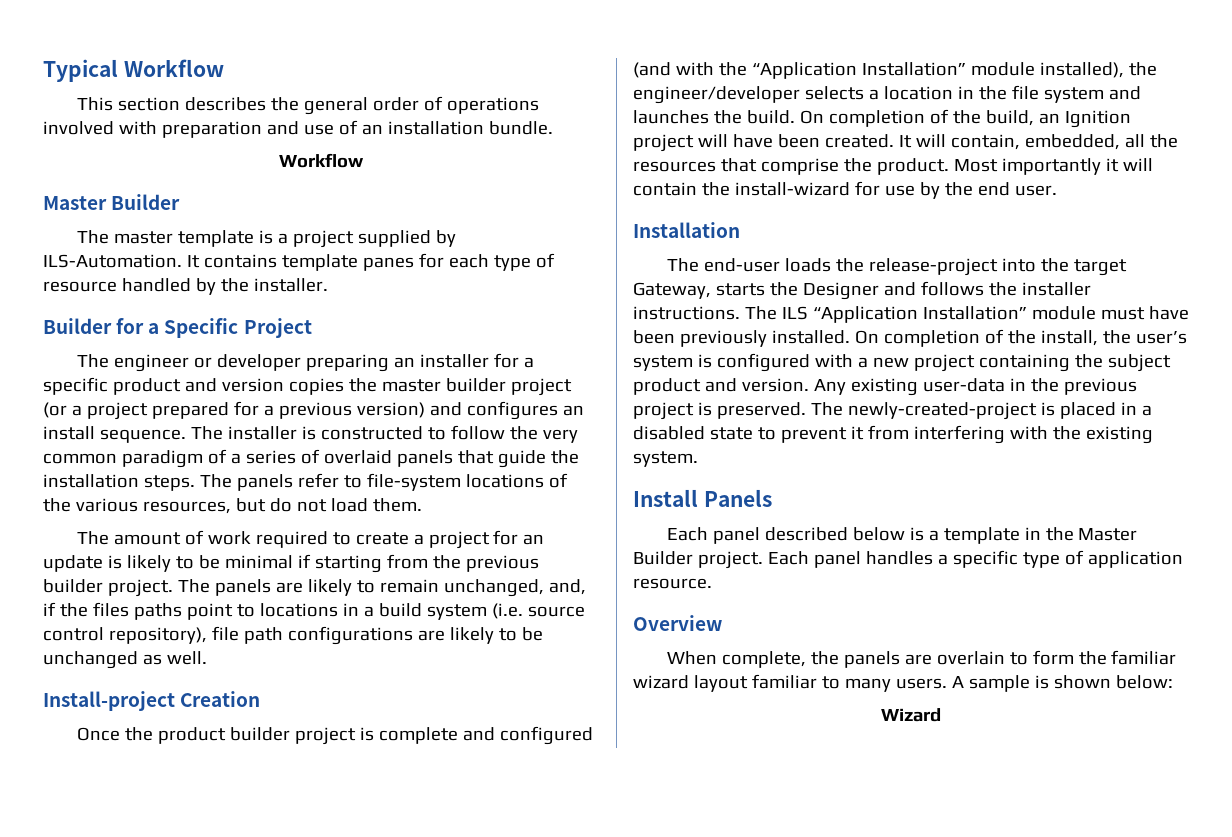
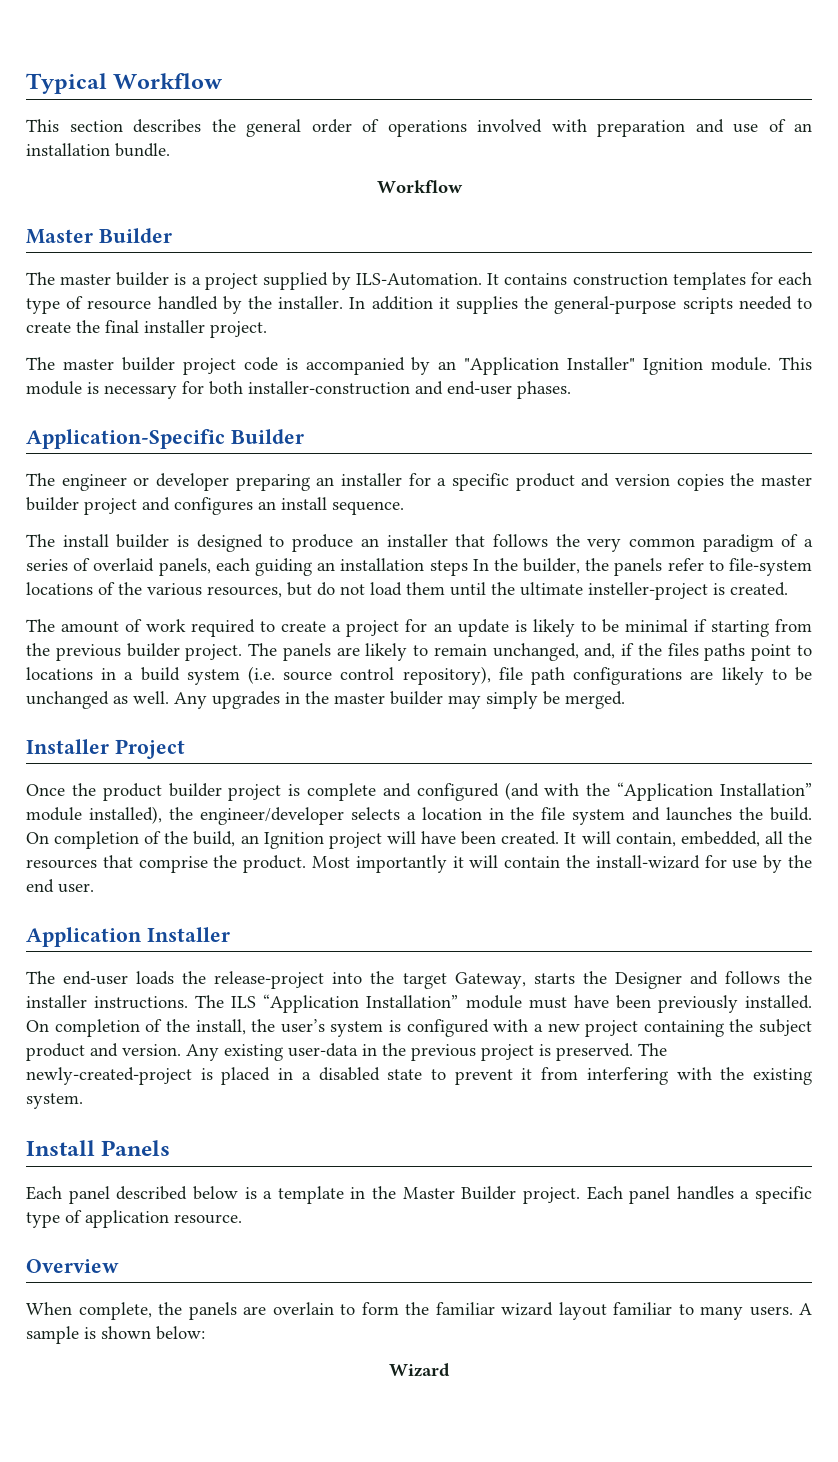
[177,230,254,247] template -> [116,272,170,286] builder
[281,254,414,271] template panes -> [572,272,746,290] construction templates
[43,318,312,338] // Builder for a Specific Project -> [349,296,812,314] [26,320,267,338] [26,357,812,375] [26,381,571,399] [26,429,304,449] In addition it supplies the general-purpose scripts needed to create the final installer project. // The master builder project code is accompanied by an "Application Installer" Ignition module. This module is necessary for both installer-construction and end-user phases. // Application-Specific Builder
[43,401,425,420] (or a project prepared for a previous version) -> (137, 506) none
[190,425,505,440] The installer is constructed to follow -> [26,534,548,552] // The install builder is designed to produce an installer that follows
[396,450,579,468] [43,474,232,491] panels that guide the installation steps. The -> [158,558,610,576] panels, each guiding an installation steps In the builder, the
[372,498,422,512] them. -> [406,582,788,600] them until the ultimate insteller-project is created.
[43,691,261,711] // Install-project Creation -> [174,691,625,709] [26,739,185,759] Any upgrades in the master builder may simply be merged. // Installer Project
[633,222,740,238] Installation -> [26,927,230,947] Application Installer

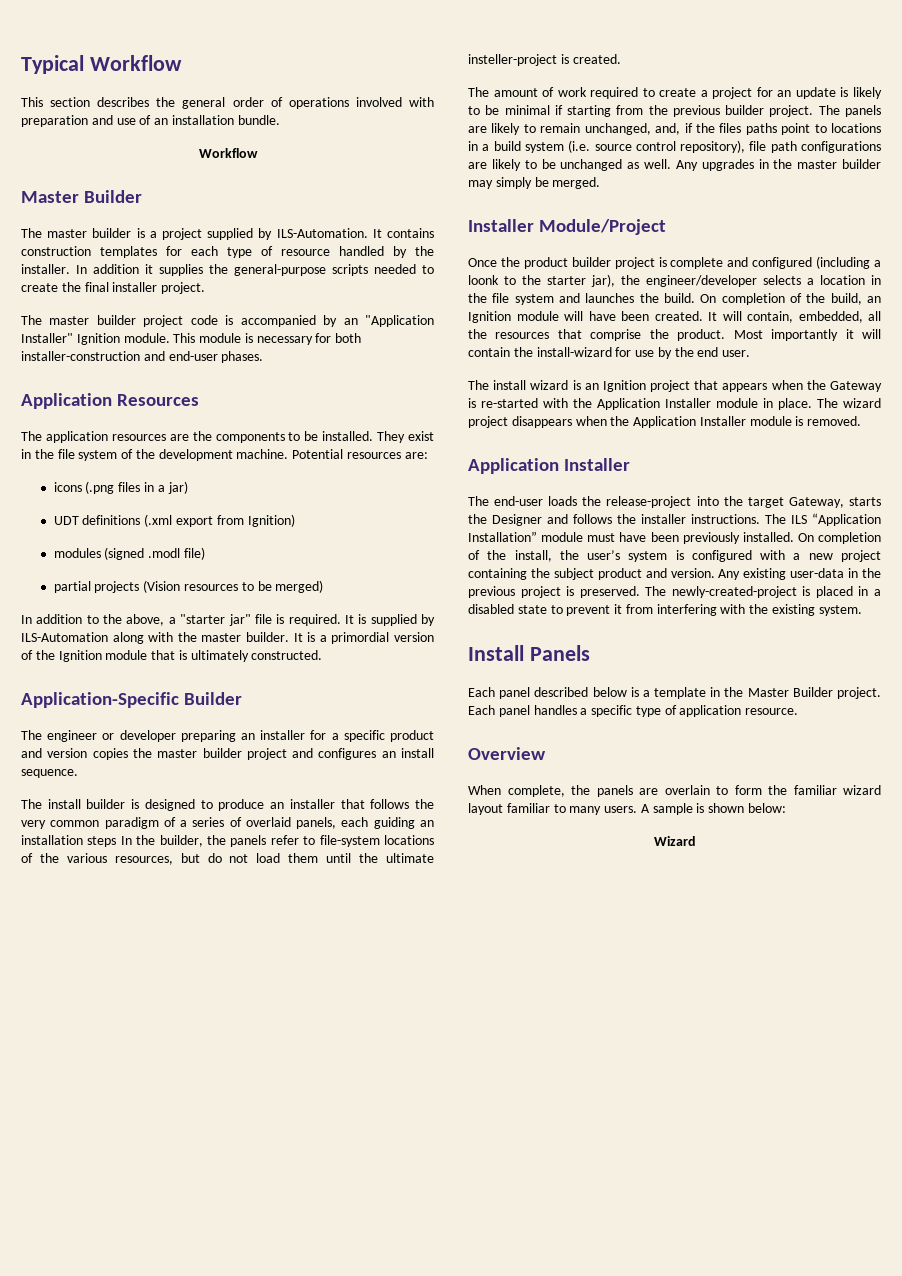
(571, 390) none -> [21,393,200,409] [21,431,434,443] [21,449,428,461] [53,481,188,494] [53,514,295,527] [53,547,205,560] [53,580,324,593] [21,614,435,626] [21,632,435,644] [21,650,323,662] // Application Resources // The application resources are the components to be installed. They exist in the file system of the development machine. Potential resources are: // icons (.png files in a jar) // UDT definitions (.xml export from Ignition) // modules (signed .modl file) // partial projects (Vision resources to be merged) // In addition to the above, a "starter jar" file is required. It is supplied by ILS-Automation along with the master builder. It is a primordial version of the Ignition module that is ultimately constructed.
[114,739,185,759] Project -> [539,219,667,235] Module/Project
[504,782,812,801] [26,806,162,824] (and with the “Application Installation” module installed), -> [816,256,881,269] [468,274,615,287] (including a loonk to the starter jar),
[328,832,382,849] project -> [516,311,559,321] module
(94, 888) none -> [468,380,882,392] [468,398,881,410] [468,416,862,428] // The install wizard is an Ignition project that appears when the Gateway is re-started with the Application Installer module in place. The wizard project disappears when the Application Installer module is removed.

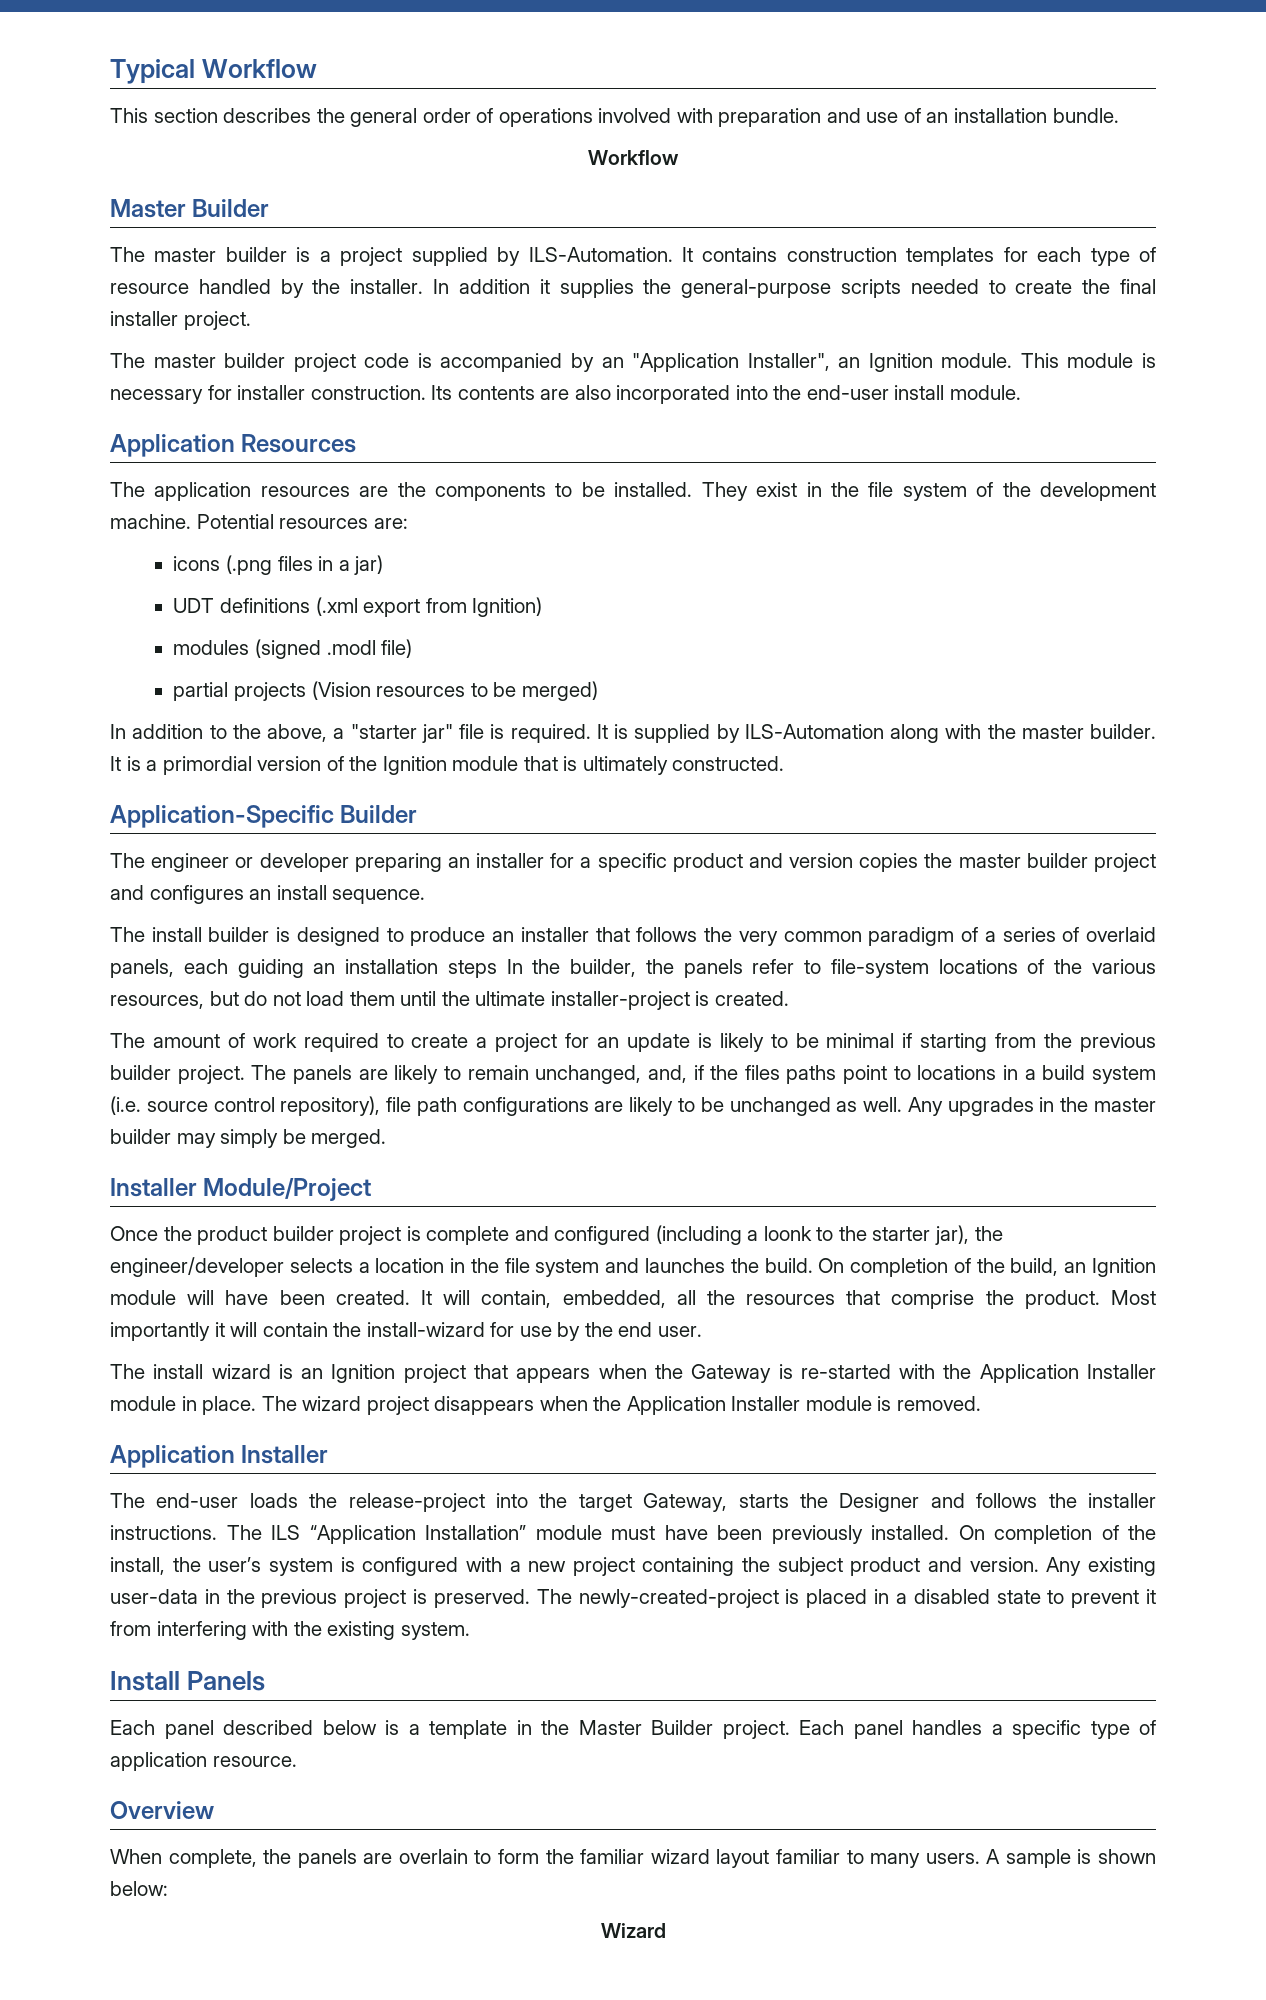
[21,333,73,343] Installer" -> [747,353,861,371] Installer", an
[335,333,362,343] [21,351,264,363] both installer-construction and end-user phases. -> [237,385,1021,404] installer construction. Its contents are also incorporated into the end-user install module.
[468,54,557,66] insteller-project -> [550,991,690,1010] installer-project

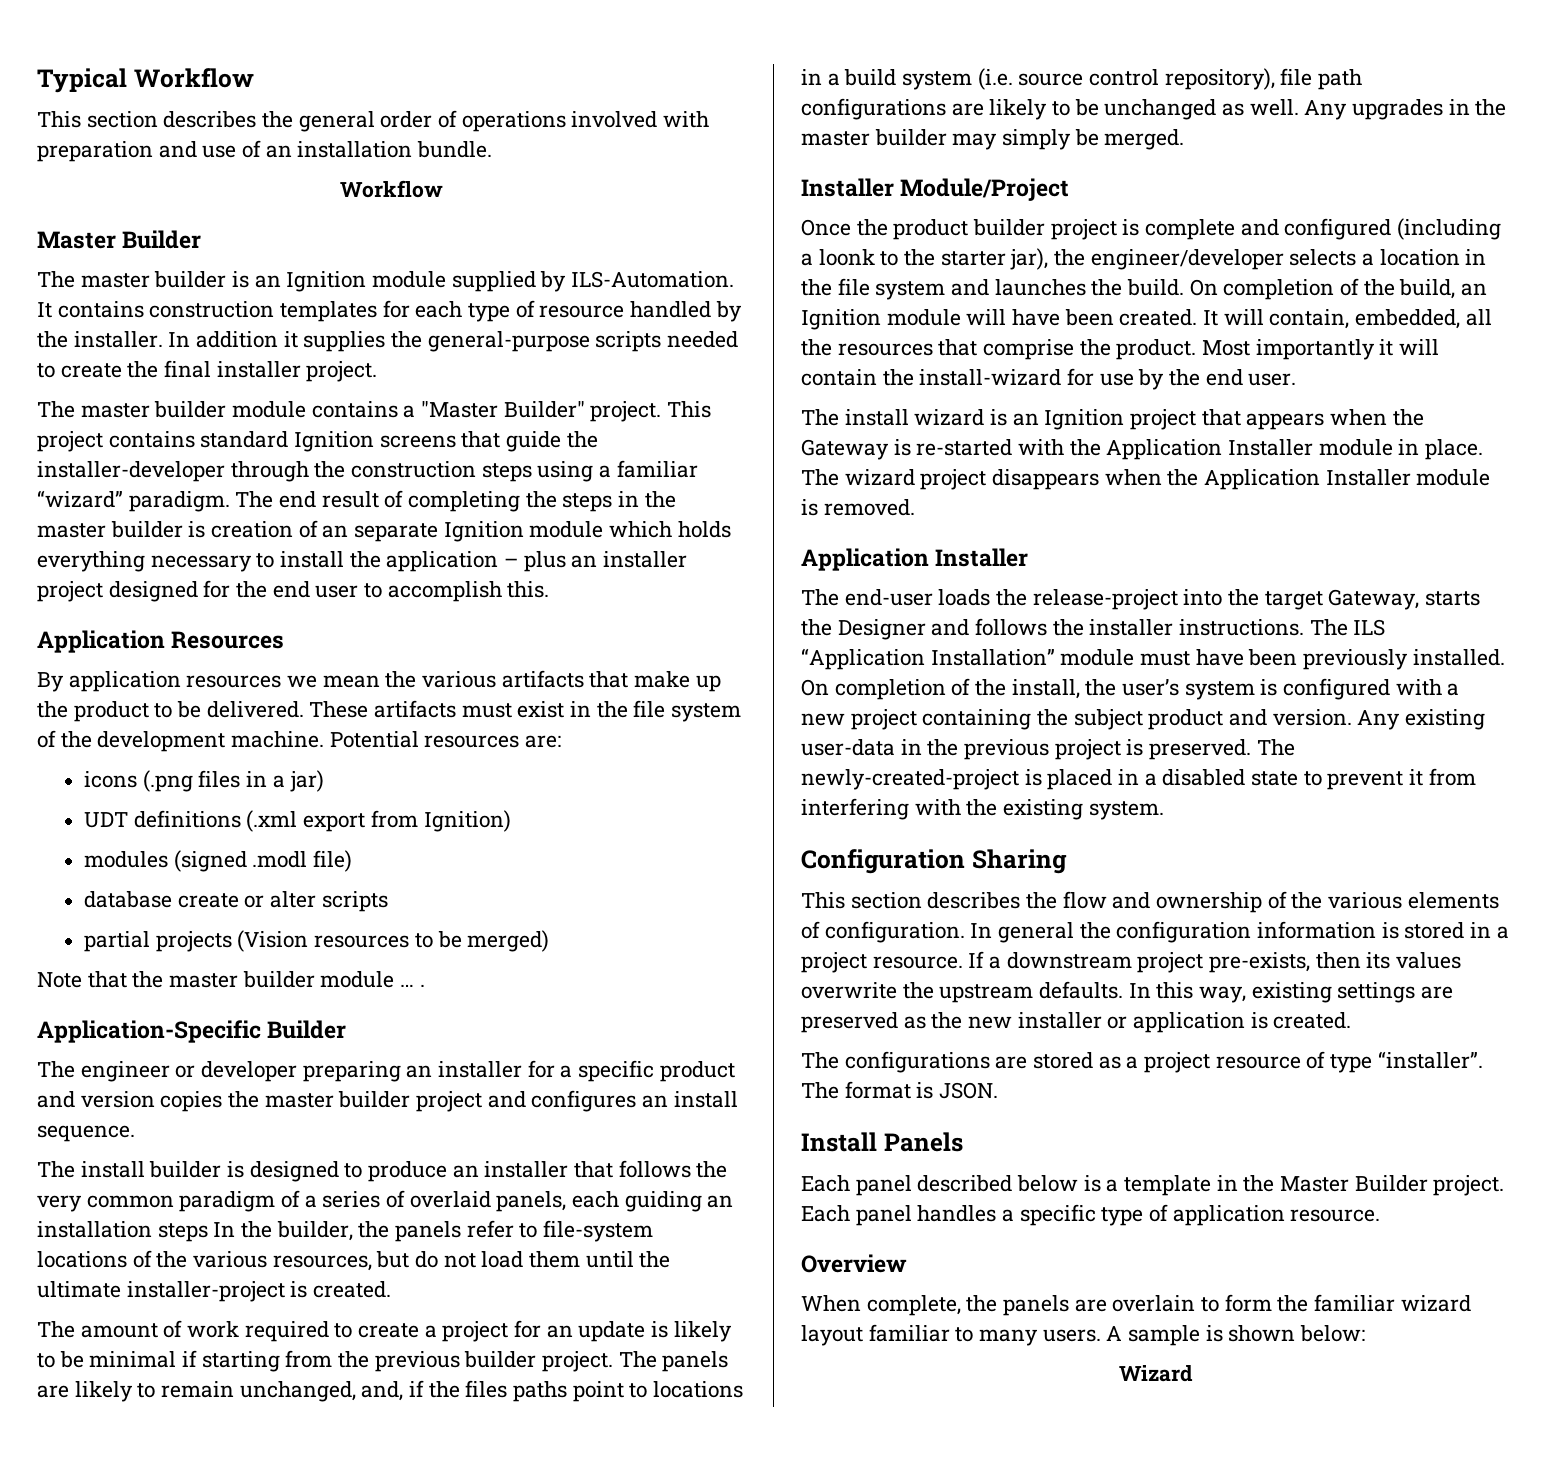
[319,247,403,266] a project -> [254,271,447,292] an Ignition module
[293,353,1156,372] [110,385,1021,404] project code is accompanied by an "Application Installer", an Ignition module. This module is necessary for installer construction. Its contents are also incorporated into the end-user install module. -> [232,401,712,422] [37,431,598,452] [37,460,698,482] [37,490,676,512] [37,520,731,542] [37,551,688,572] [37,580,550,602] module contains a "Master Builder" project. This project contains standard Ignition screens that guide the installer-developer through the construction steps using a familiar “wizard” paradigm. The end result of completing the steps in the master builder is creation of an separate Ignition module which holds everything necessary to install the application – plus an installer project designed for the end user to accomplish this.
[110,482,145,497] The -> [37,672,64,692] By
[359,482,748,501] are the components to be installed. They -> [287,670,721,692] [37,700,512,722] we mean the various artifacts that make up the product to be delivered. These artifacts must
(413, 648) none -> [84,891,388,912] // database create or alter scripts
[110,724,1156,743] [110,756,785,775] In addition to the above, a "starter jar" file is required. It is supplied by ILS-Automation along with the master builder. It is a primordial version of the Ignition module that is ultimately constructed. -> [37,971,425,988] Note that the master builder module … .
(470, 1631) none -> [801,849,1067,874] [801,891,1499,913] [801,921,1509,943] [801,951,1462,973] [801,981,1454,1003] [801,1012,1352,1033] [801,1051,1483,1073] [801,1081,999,1099] // Configuration Sharing // This section describes the flow and ownership of the various elements of configuration. In general the configuration information is stored in a project resource. If a downstream project pre-exists, then its values overwrite the upstream defaults. In this way, existing settings are preserved as the new installer or application is created. // The configurations are stored as a project resource of type “installer”. The format is JSON.

